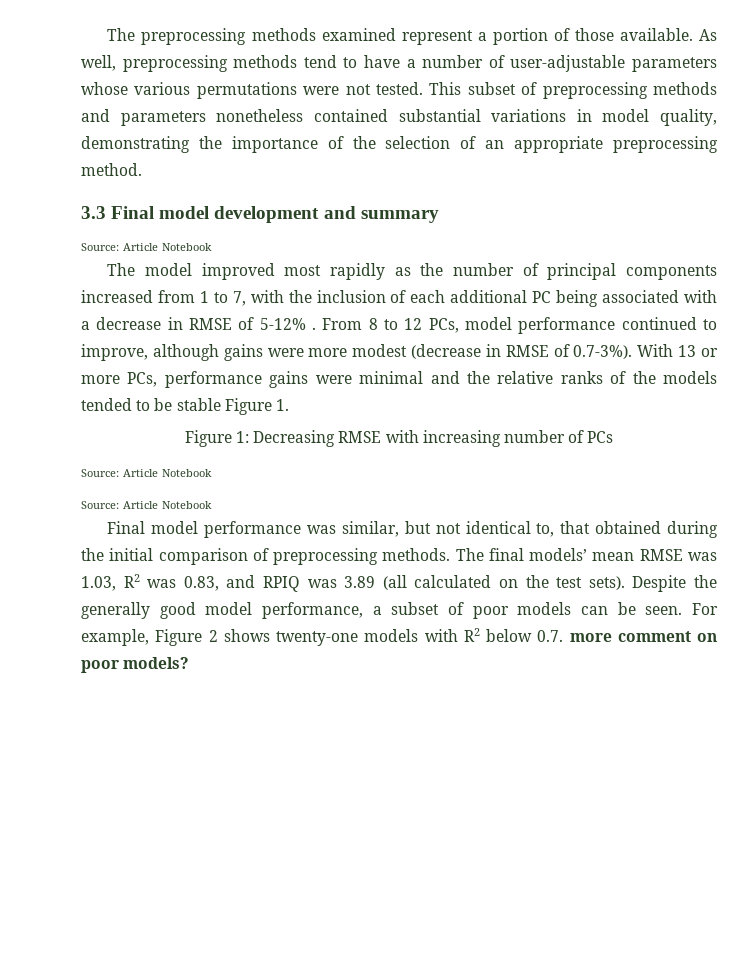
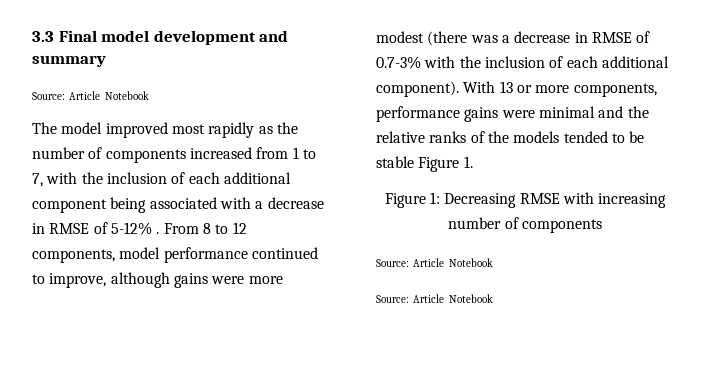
[107,28,717,45] [81,55,718,72] [81,82,717,99] [81,109,717,126] [81,136,719,153] [81,163,142,176] The preprocessing methods examined represent a portion of those available. As well, preprocessing methods tend to have a number of user-adjustable parameters whose various permutations were not tested. This subset of preprocessing methods and parameters nonetheless contained substantial variations in model quality, demonstrating the importance of the selection of an appropriate preprocessing method. // -> (32, 36) none
[547,263,617,280] principal -> (103, 153) none
[532,291,552,303] PC -> [32,199,107,213] component
[428,318,459,333] PCs, -> [32,249,115,263] components,
[411,344,633,359] (decrease in RMSE of 0.7-3%). -> [427,31,651,46] [376,56,669,69] [376,81,459,97] (there was a decrease in RMSE of 0.7-3% with the inclusion of each additional component).
[127,372,158,387] PCs, -> [573,83,657,97] components,
[587,431,614,443] PCs -> [521,219,602,233] components
[107,521,718,538] [81,548,717,565] [81,574,718,592] [81,602,718,619] [81,628,717,646] [81,657,190,673] // Final model performance was similar, but not identical to, that obtained during the initial comparison of preprocessing methods. The final models’ mean RMSE was 1.03, R2 was 0.83, and RPIQ was 3.89 (all calculated on the test sets). Despite the generally good model performance, a subset of poor models can be seen. For example, Figure 2 shows twenty-one models with R2 below 0.7. more comment on poor models? -> (493, 298) none

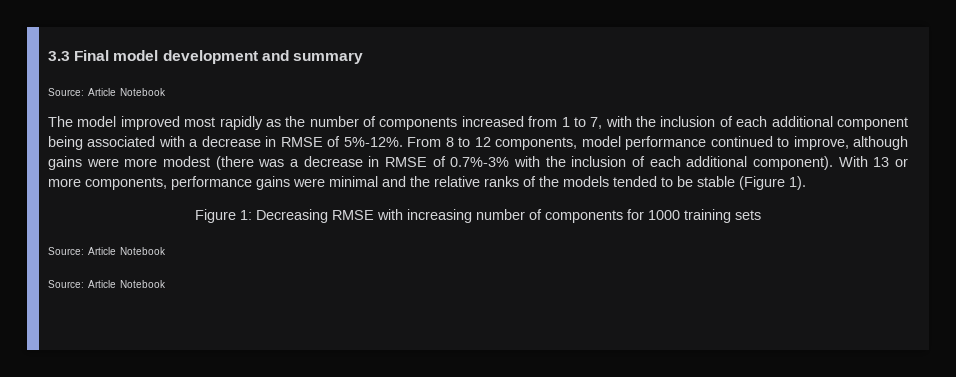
[110,222,160,235] 5-12% . -> [343,137,403,147] 5%-12%.
[376,56,421,69] 0.7-3% -> [450,157,510,167] 0.7%-3%
[418,156,473,172] Figure 1. -> [739,176,806,190] (Figure 1).
(602, 226) none -> [627,209,761,223] for 1000 training sets

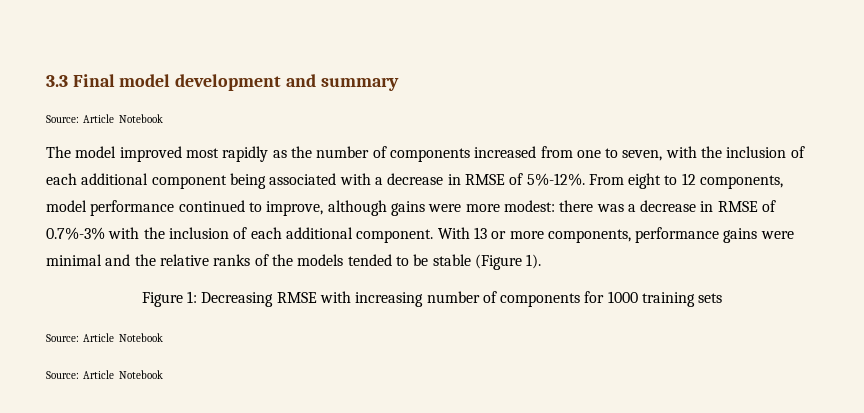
[561,117,603,129] 1 to 7, -> [576,148,663,161] one to seven,
[445,137,454,147] 8 -> [628,173,662,189] eight
[163,156,254,170] modest (there -> [503,200,594,212] modest: there
[752,156,833,170] component). -> [356,229,434,243] component.

